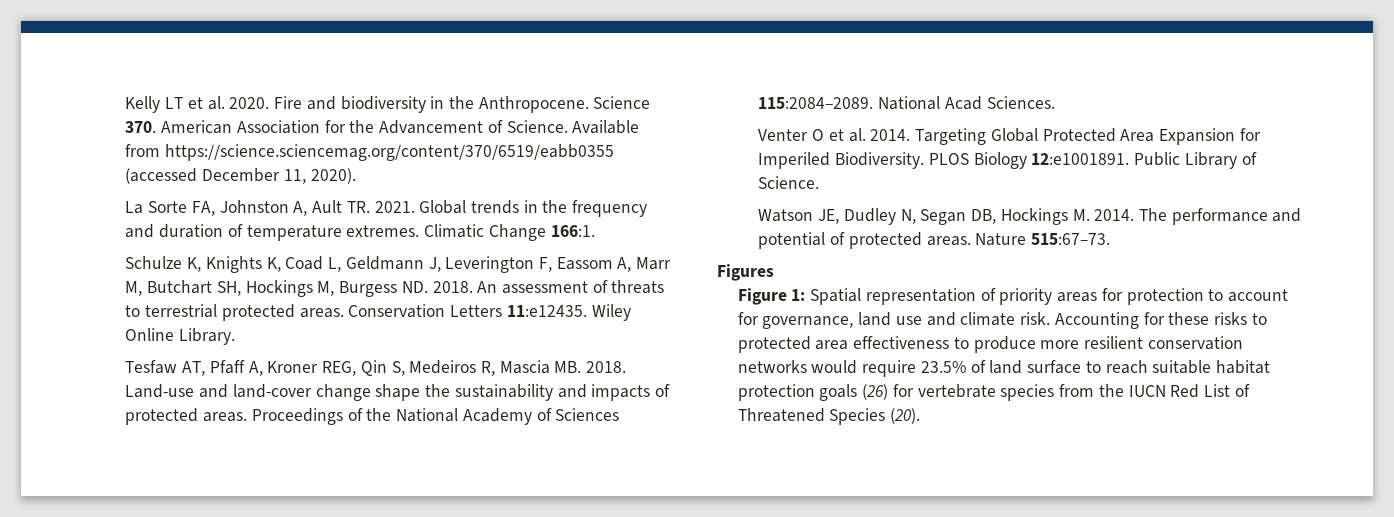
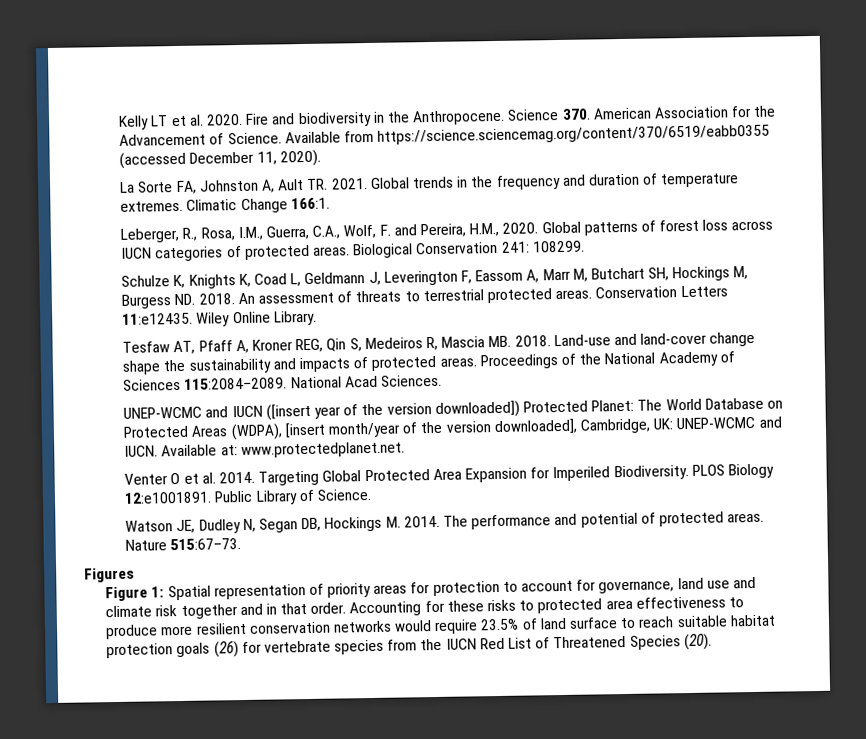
(595, 231) none -> [120,219,774,243] [121,240,585,262] // Leberger, R., Rosa, I.M., Guerra, C.A., Wolf, F. and Pereira, H.M., 2020. Global patterns of forest loss across IUCN categories of protected areas. Biological Conservation 241: 108299.
(1055, 102) none -> [123,397,783,421] [123,416,782,441] [124,441,405,459] // UNEP-WCMC and IUCN ([insert year of the version downloaded]) Protected Planet: The World Database on Protected Areas (WDPA), [insert month/year of the version downloaded], Cambridge, UK: UNEP-WCMC and IUCN. Available at: www.protectedplanet.net.
[1020,312,1051,325] risk. -> [155,602,347,619] risk together and in that order.

